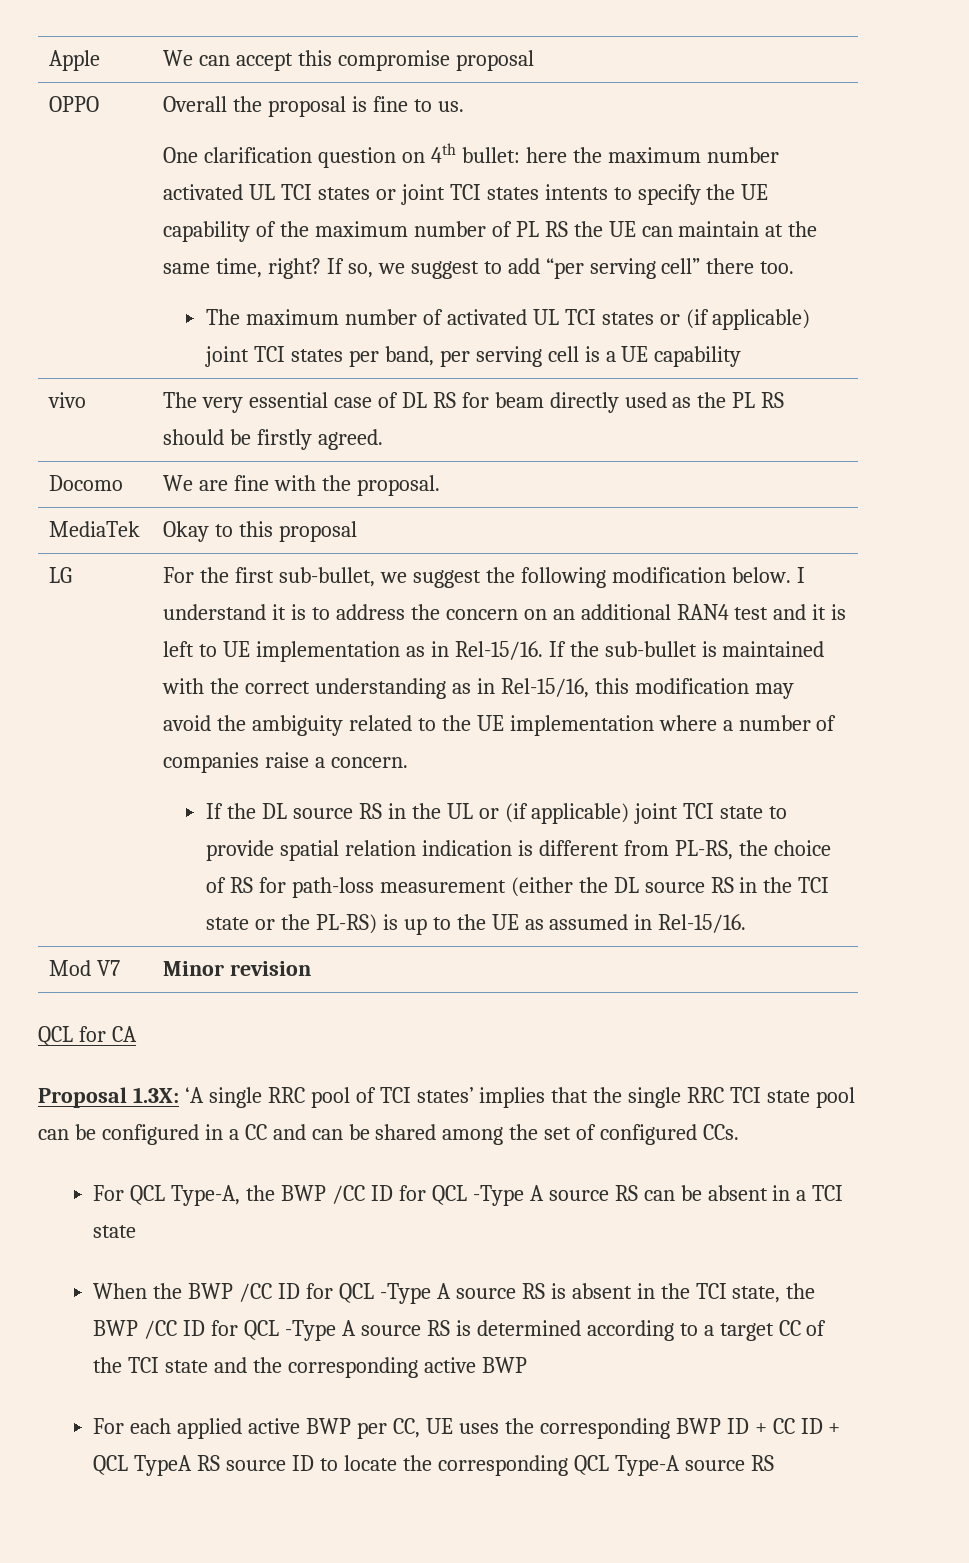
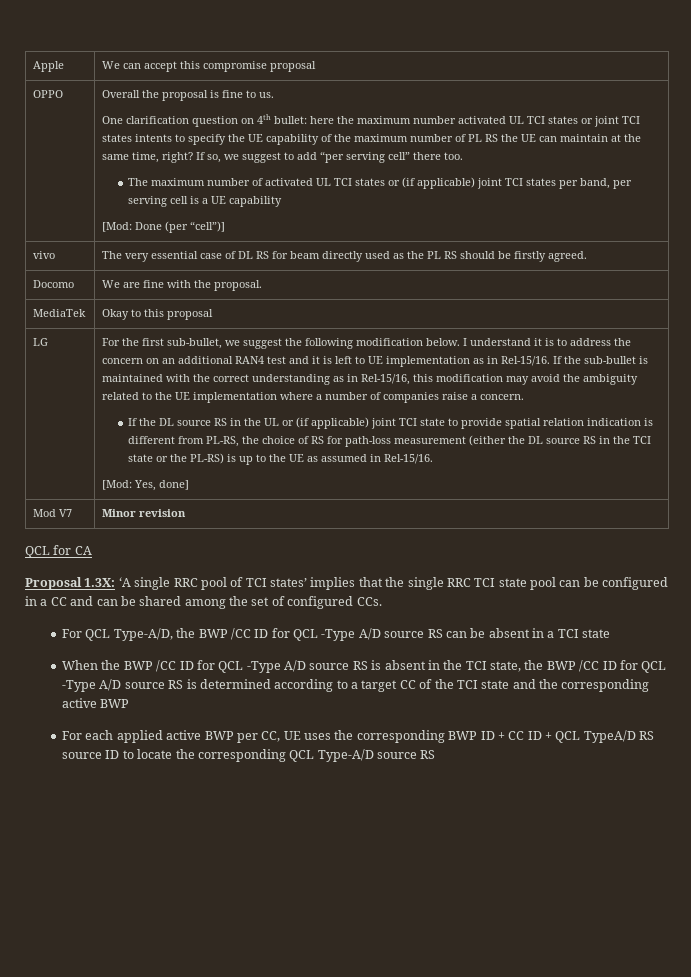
(742, 356) none -> [102,221,226,233] // [Mod: Done (per “cell”)]
(747, 923) none -> [102,480,190,491] // [Mod: Yes, done]
[171,1185,544,1206] Type-A, the BWP /CC ID for QCL -Type A -> [113,628,381,641] Type-A/D, the BWP /CC ID for QCL -Type A/D
[436,1283,451,1299] A -> [283,660,306,672] A/D
[342,1320,357,1336] A -> [99,679,122,691] A/D
[134,1455,193,1476] TypeA -> [583,730,636,743] TypeA/D
[614,1455,680,1476] Type-A -> [317,749,374,762] Type-A/D

